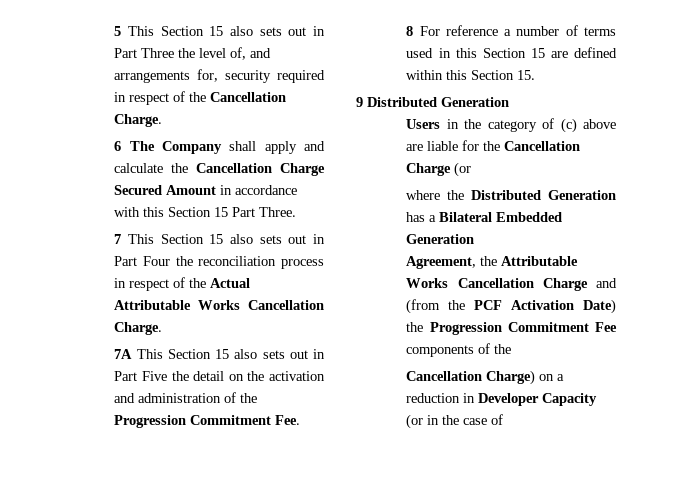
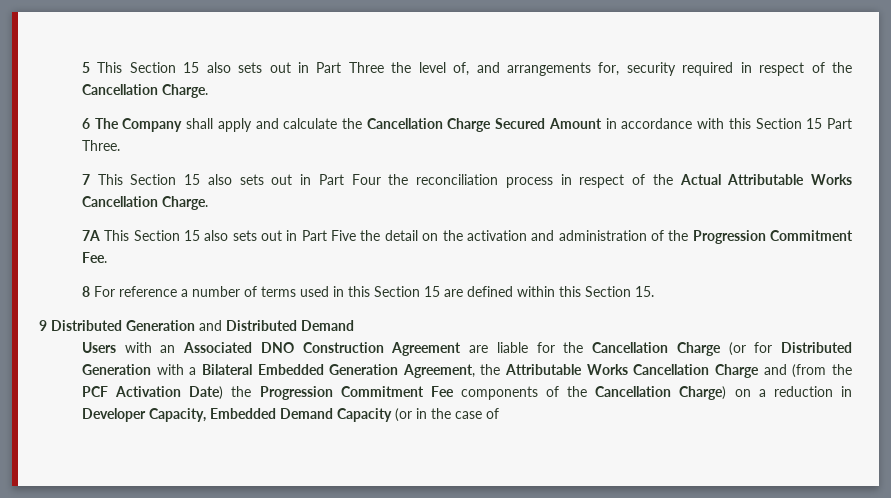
[406,118,616,133] // Users in the category of (c) above -> [199,320,354,331] [81,342,462,356] and Distributed Demand // Users with an Associated DNO Construction Agreement
[406,190,616,200] [406,212,426,222] // where the Distributed Generation has -> [754,342,853,353] [81,364,184,375] for Distributed Generation with
(475, 239) // -> (399, 369) none
(512, 349) // -> (588, 391) none
(540, 399) none -> [148,408,333,422] Capacity, Embedded Demand

